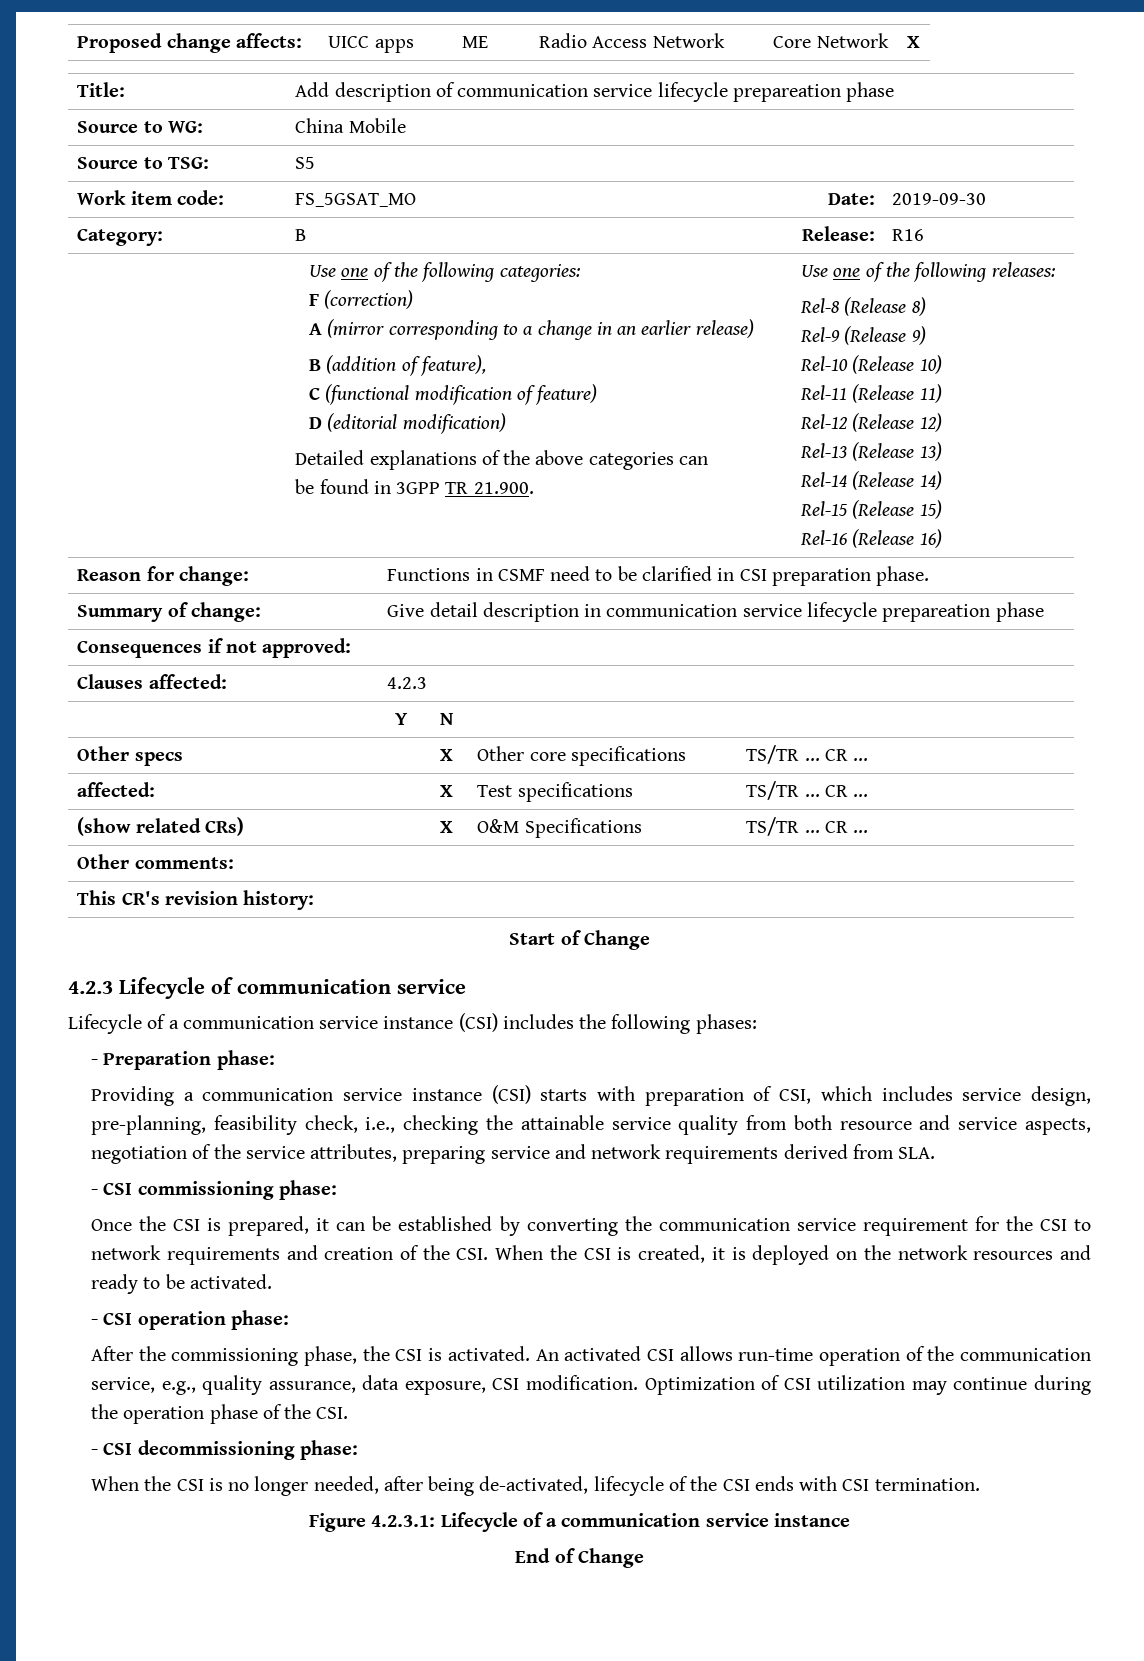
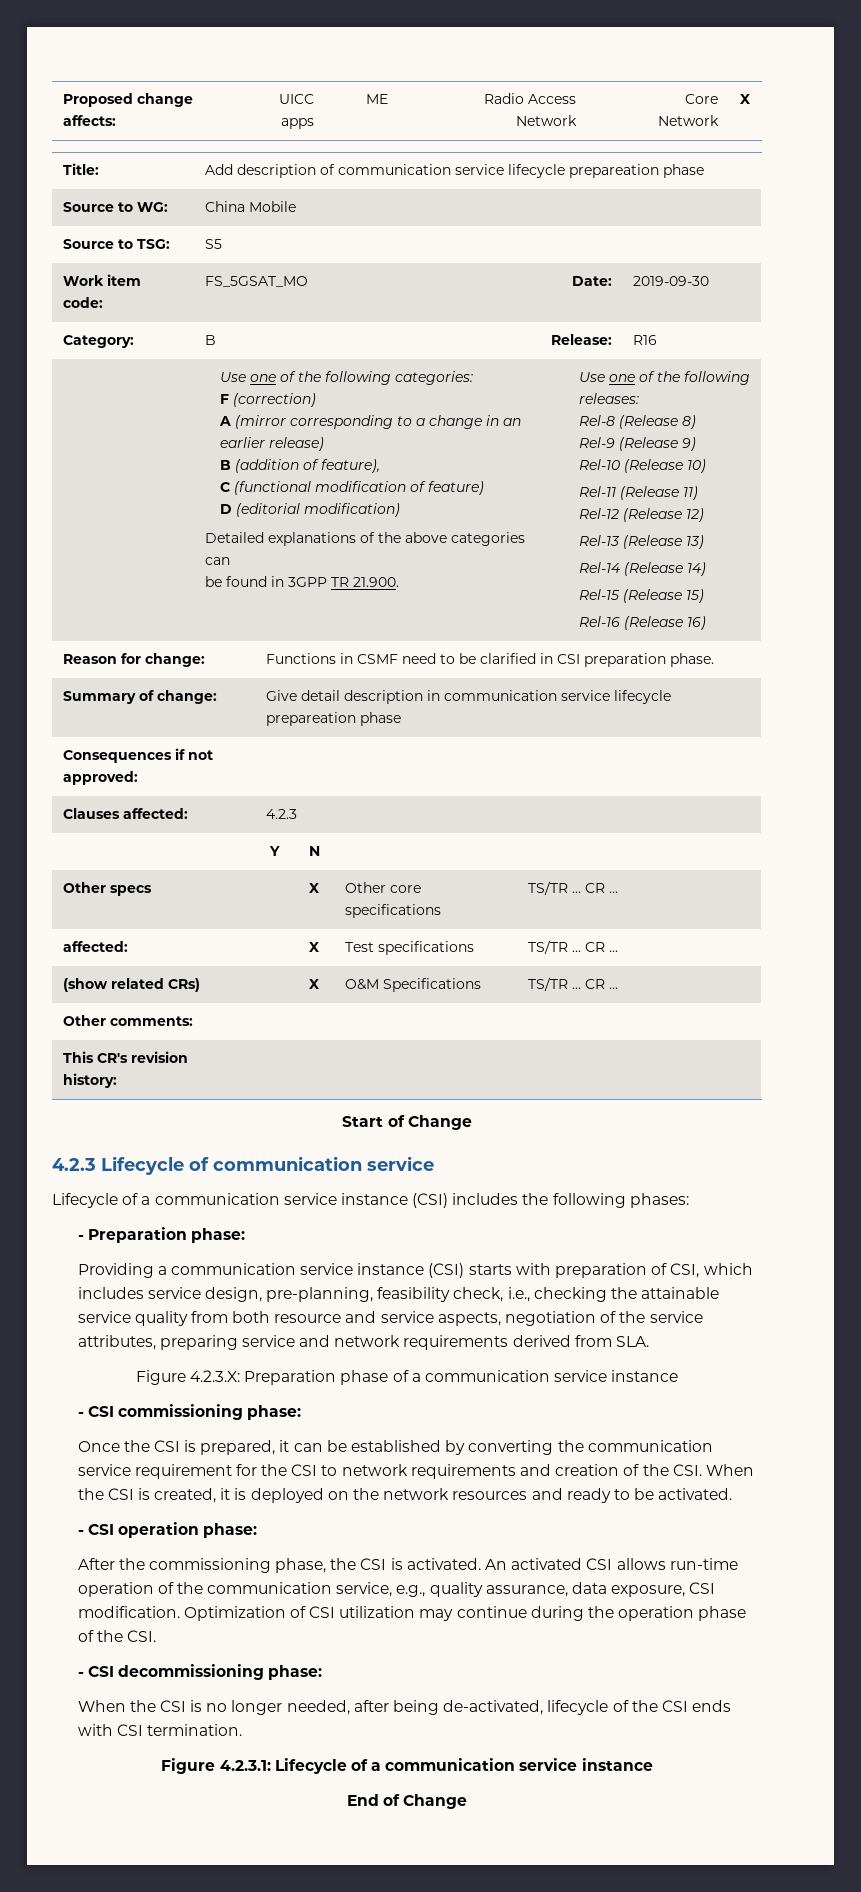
(936, 1153) none -> [135,1370,679,1385] // Figure 4.2.3.X: Preparation phase of a communication service instance

